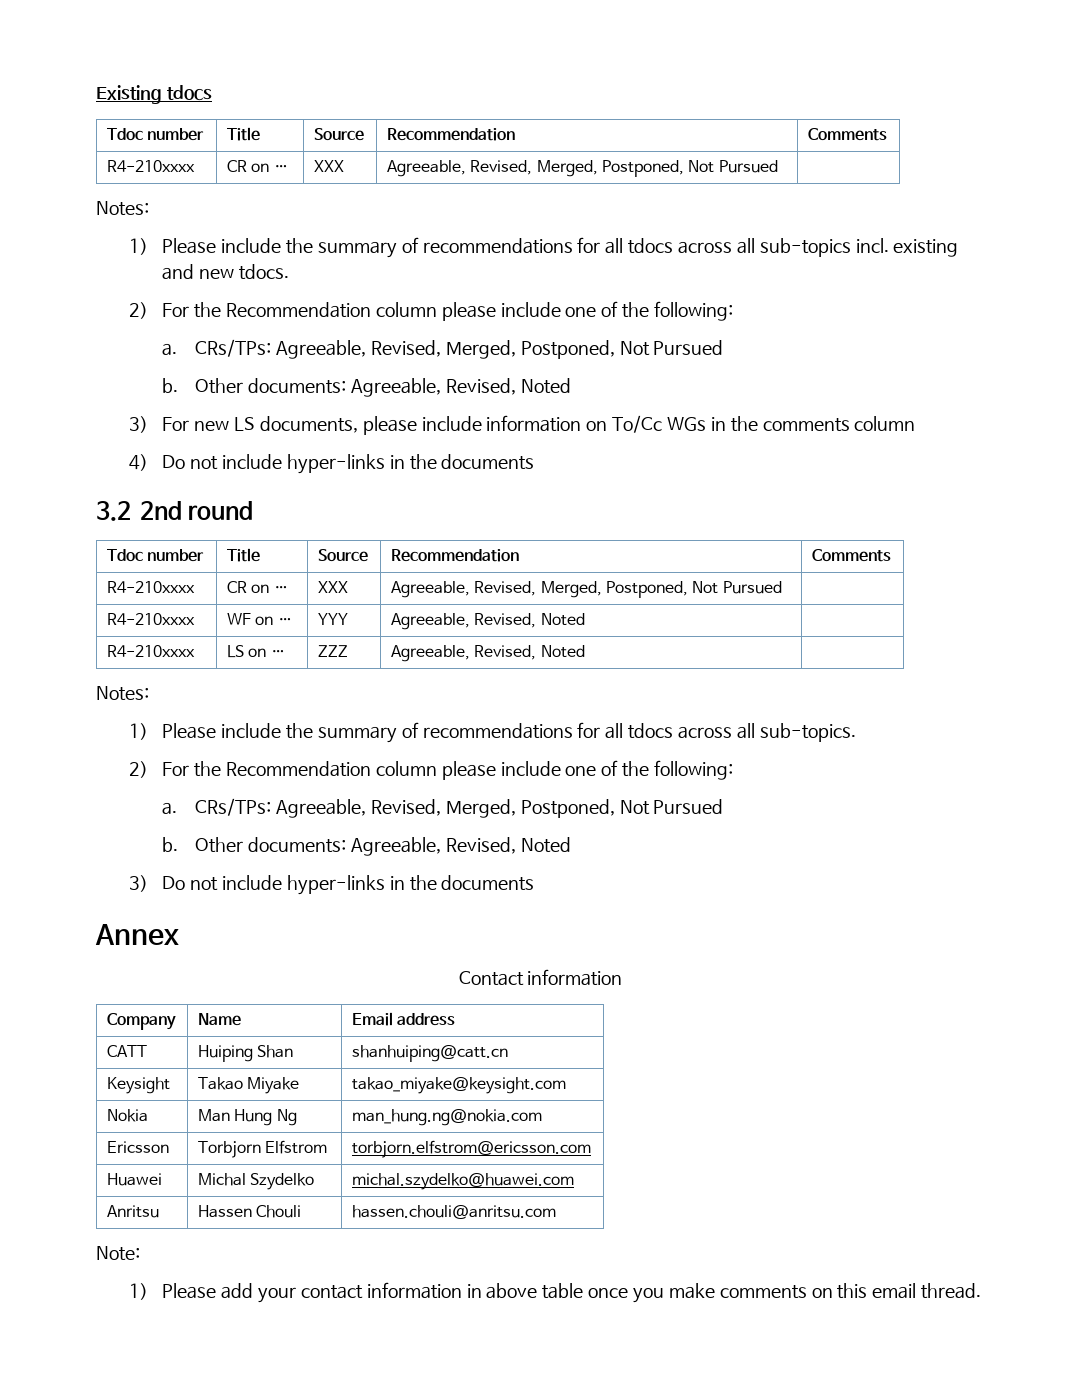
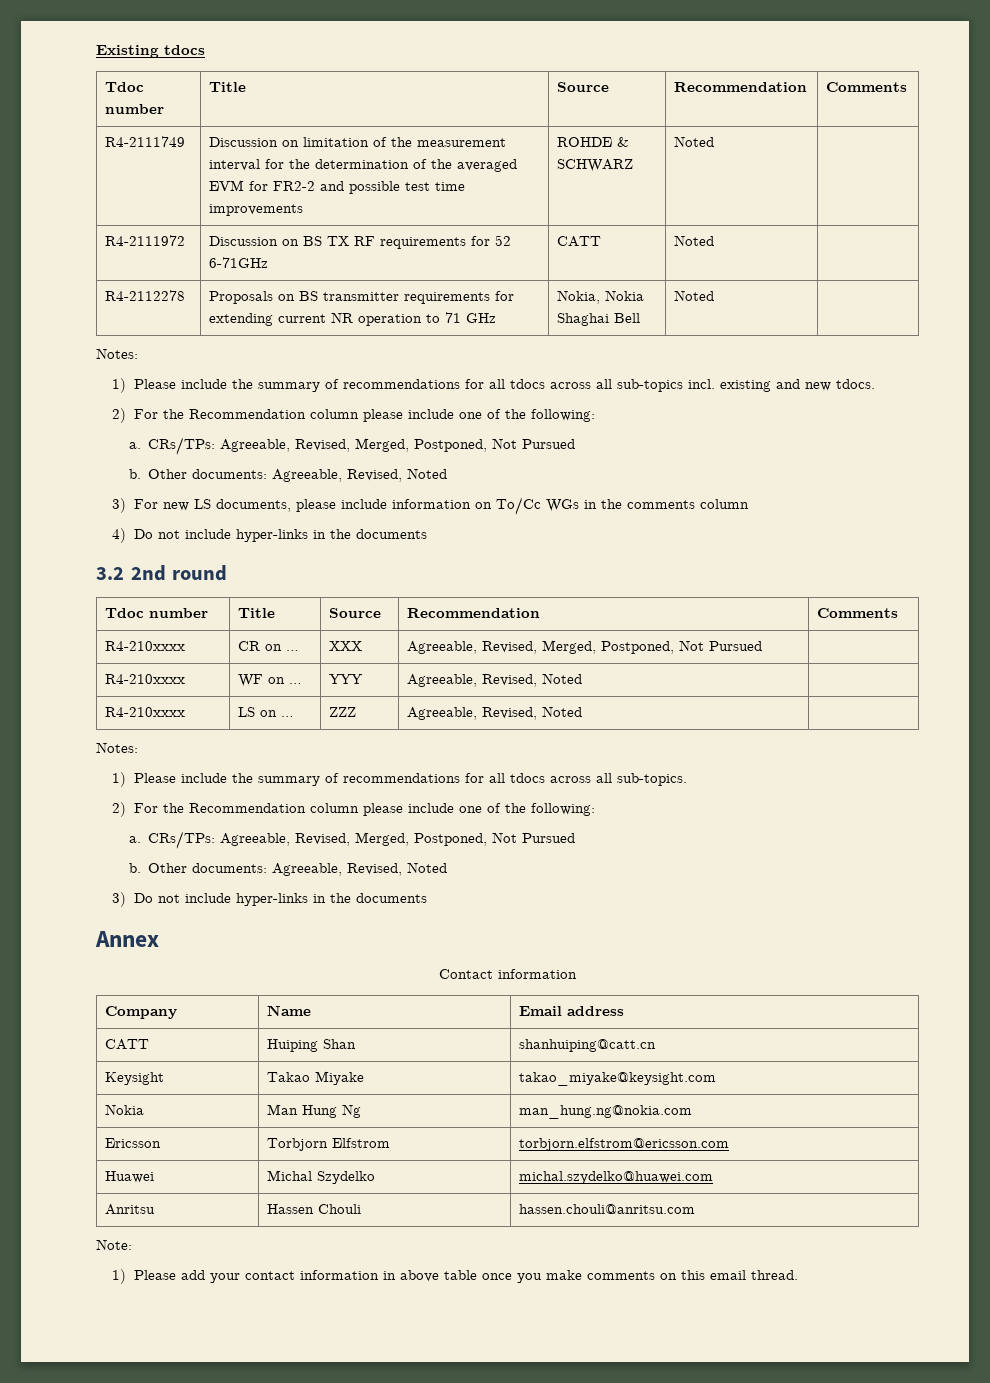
[107,160,196,172] [227,160,288,172] [314,160,345,172] [387,160,778,177] R4-210xxxx | CR on … | XXX | Agreeable, Revised, Merged, Postponed, Not Pursued -> [105,136,186,147] [209,137,507,147] [209,159,518,172] [209,180,466,194] [209,204,304,216] [557,137,630,147] [557,159,634,172] [674,136,715,147] [105,235,186,246] [209,235,512,249] [209,257,269,268] [557,236,602,247] [674,235,715,246] [105,290,186,301] [209,291,515,304] [209,312,497,326] [557,290,645,304] [557,313,641,326] [674,290,715,301] R4-2111749 | Discussion on limitation of the measurement interval for the determination of the averaged EVM for FR2-2 and possible test time improvements | ROHDE & SCHWARZ | Noted | // R4-2111972 | Discussion on BS TX RF requirements for 52 6-71GHz | CATT | Noted | // R4-2112278 | Proposals on BS transmitter requirements for extending current NR operation to 71 GHz | Nokia, Nokia Shaghai Bell | Noted

